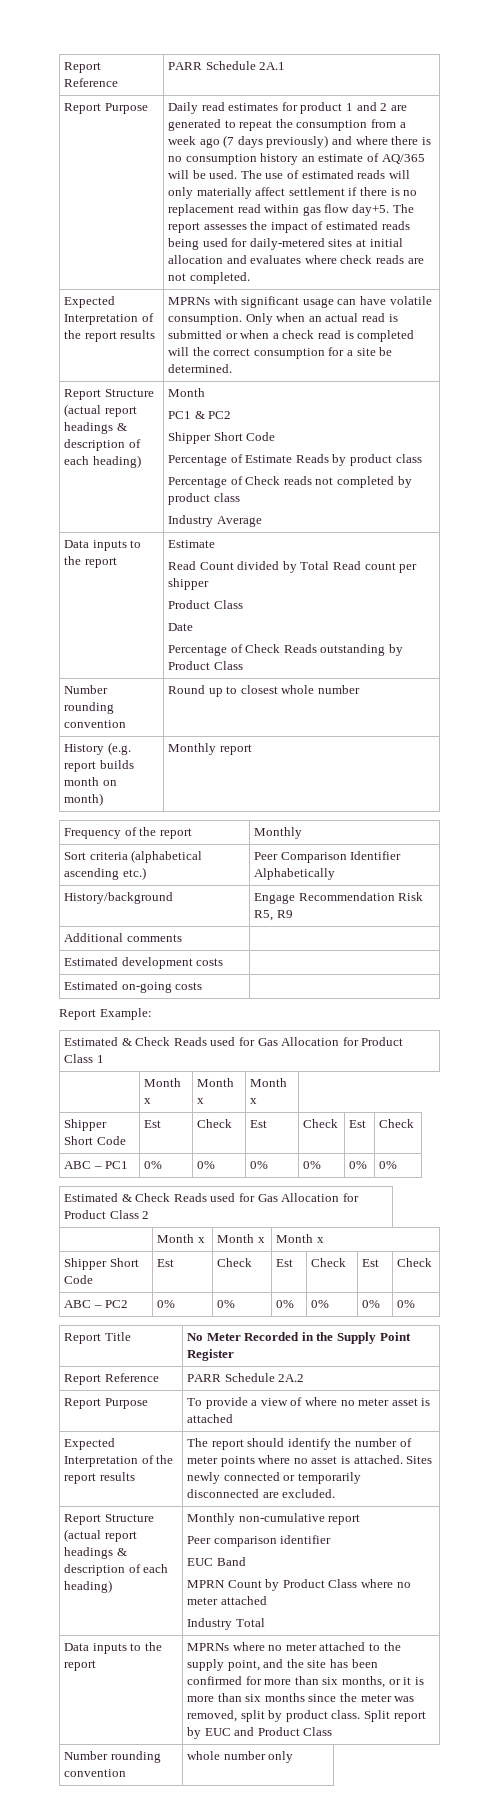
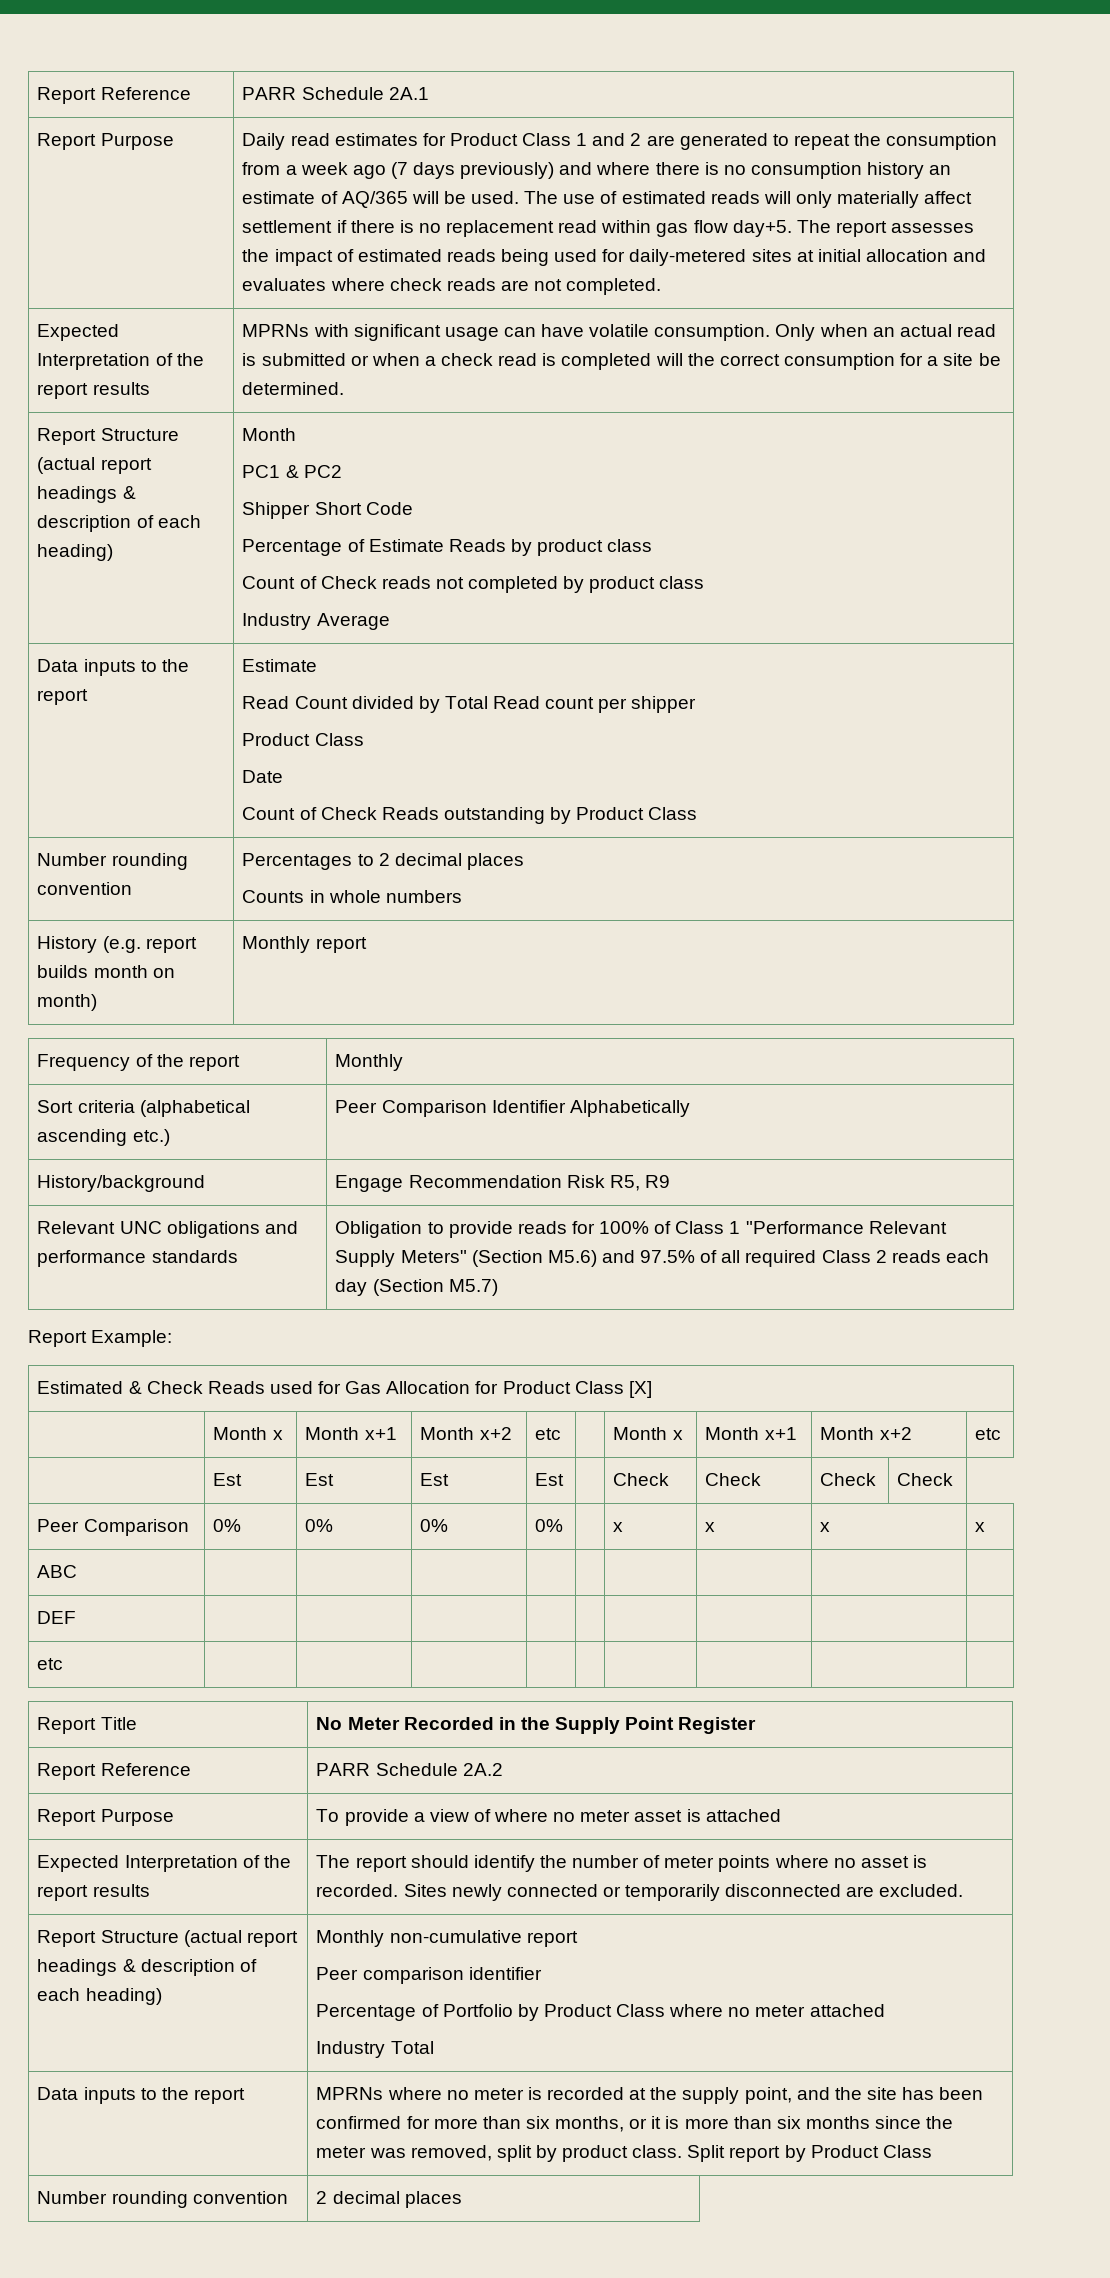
[300,102,343,114] product -> [449,133,572,146] Product Class
[168,477,228,488] Percentage -> [242,576,296,589] Count
[168,645,228,656] Percentage -> [242,807,296,820] Count
[168,685,360,697] Round up to closest whole number -> [242,853,524,870] [242,890,462,903] Percentages to 2 decimal places // Counts in whole numbers
[64,933,182,942] [64,957,224,969] [64,981,203,993] Additional comments | // Estimated development costs | // Estimated on-going costs | -> [37,1221,298,1238] [37,1250,238,1267] [335,1221,947,1238] [335,1250,989,1267] [335,1279,498,1296] Relevant UNC obligations and performance standards | Obligation to provide reads for 100% of Class 1 "Performance Relevant Supply Meters" (Section M5.6) and 97.5% of all required Class 2 reads each day (Section M5.7)
[96,1055,104,1063] [144,1078,182,1087] [144,1098,152,1104] [197,1078,235,1087] [197,1098,205,1104] [250,1078,288,1087] [250,1098,258,1104] [64,1119,108,1131] [64,1136,126,1145] [144,1120,162,1128] [197,1119,233,1128] [250,1120,268,1128] [303,1119,339,1128] [349,1120,367,1128] [379,1119,415,1128] [64,1161,129,1169] [144,1161,163,1169] [197,1161,216,1169] [250,1161,269,1169] [303,1161,322,1169] [349,1161,368,1169] [379,1161,398,1169] [64,1193,359,1202] [64,1210,150,1219] [157,1234,205,1243] [217,1234,265,1243] [276,1234,324,1243] [64,1258,139,1270] [64,1275,94,1284] [157,1259,175,1267] [217,1258,253,1267] [276,1259,294,1267] [311,1258,347,1267] [362,1259,380,1267] [397,1258,433,1267] [64,1300,129,1308] [157,1300,176,1308] [217,1300,236,1308] [276,1300,295,1308] [311,1300,330,1308] [362,1300,381,1308] [397,1300,416,1308] 1 // | Month x | Month x | Month x // Shipper Short Code | Est | Check | Est | Check | Est | Check // ABC – PC1 | 0% | 0% | 0% | 0% | 0% | 0% // Estimated & Check Reads used for Gas Allocation for Product Class 2 // | Month x | Month x | Month x // Shipper Short Code | Est | Check | Est | Check | Est | Check // ABC – PC2 | 0% | 0% | 0% | 0% | 0% | 0% -> [628,1381,652,1398] [213,1427,283,1440] [305,1427,397,1440] [420,1427,512,1440] [535,1428,562,1440] [613,1427,683,1440] [705,1427,797,1440] [820,1427,912,1440] [975,1428,1002,1440] [213,1473,243,1486] [305,1473,335,1486] [420,1473,450,1486] [535,1473,565,1486] [613,1473,670,1486] [705,1473,762,1486] [820,1473,877,1486] [897,1473,954,1486] [37,1519,189,1536] [213,1519,242,1532] [305,1519,334,1532] [420,1519,449,1532] [535,1519,564,1532] [613,1522,624,1532] [705,1522,716,1532] [820,1522,831,1532] [975,1522,986,1532] [37,1565,78,1578] [37,1611,77,1624] [37,1658,64,1670] [X] // | Month x | Month x+1 | Month x+2 | etc | | Month x | Month x+1 | Month x+2 | etc // | Est | Est | Est | Est | | Check | Check | Check | Check // Peer Comparison | 0% | 0% | 0% | 0% | | x | x | x | x // ABC | | | | | | | | | // DEF | | | | | | | | | // etc | | | | | | | | |
[353,1455,403,1464] attached. -> [316,1884,399,1897] recorded.
[187,1557,246,1566] [187,1580,262,1588] EUC Band // MPRN Count -> [316,2004,513,2021] Percentage of Portfolio
[319,1642,380,1651] attached to -> [527,2087,647,2100] is recorded at
[204,1727,333,1736] [64,1751,161,1763] [64,1769,127,1777] [187,1751,294,1763] EUC and Product Class // Number rounding convention | whole number only -> [810,2145,932,2158] [37,2191,288,2208] [316,2191,462,2208] Product Class // Number rounding convention | 2 decimal places

